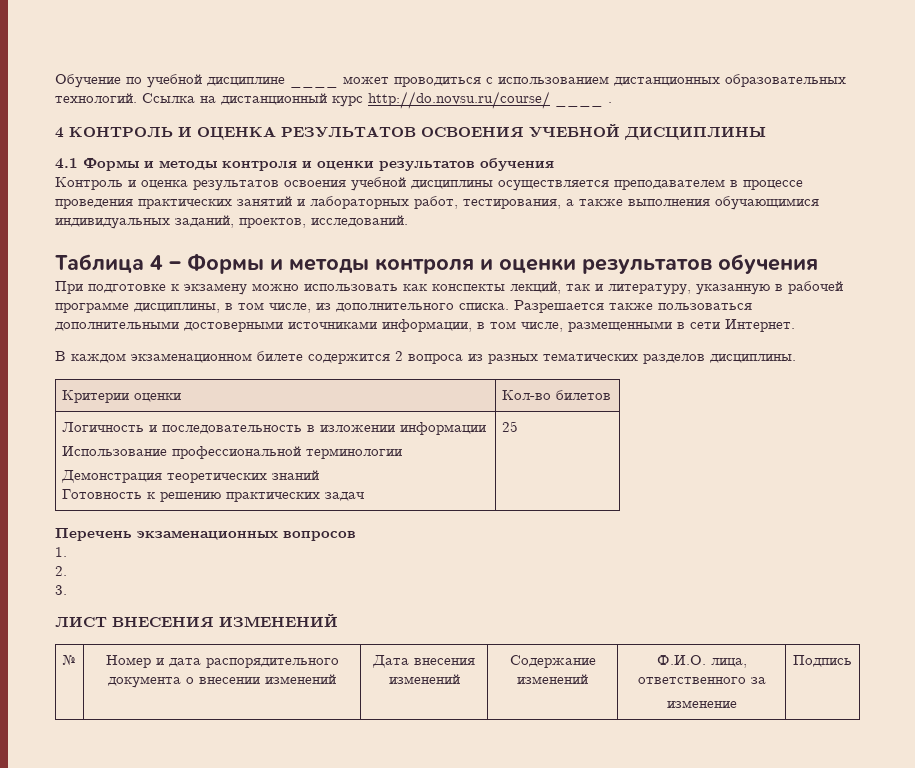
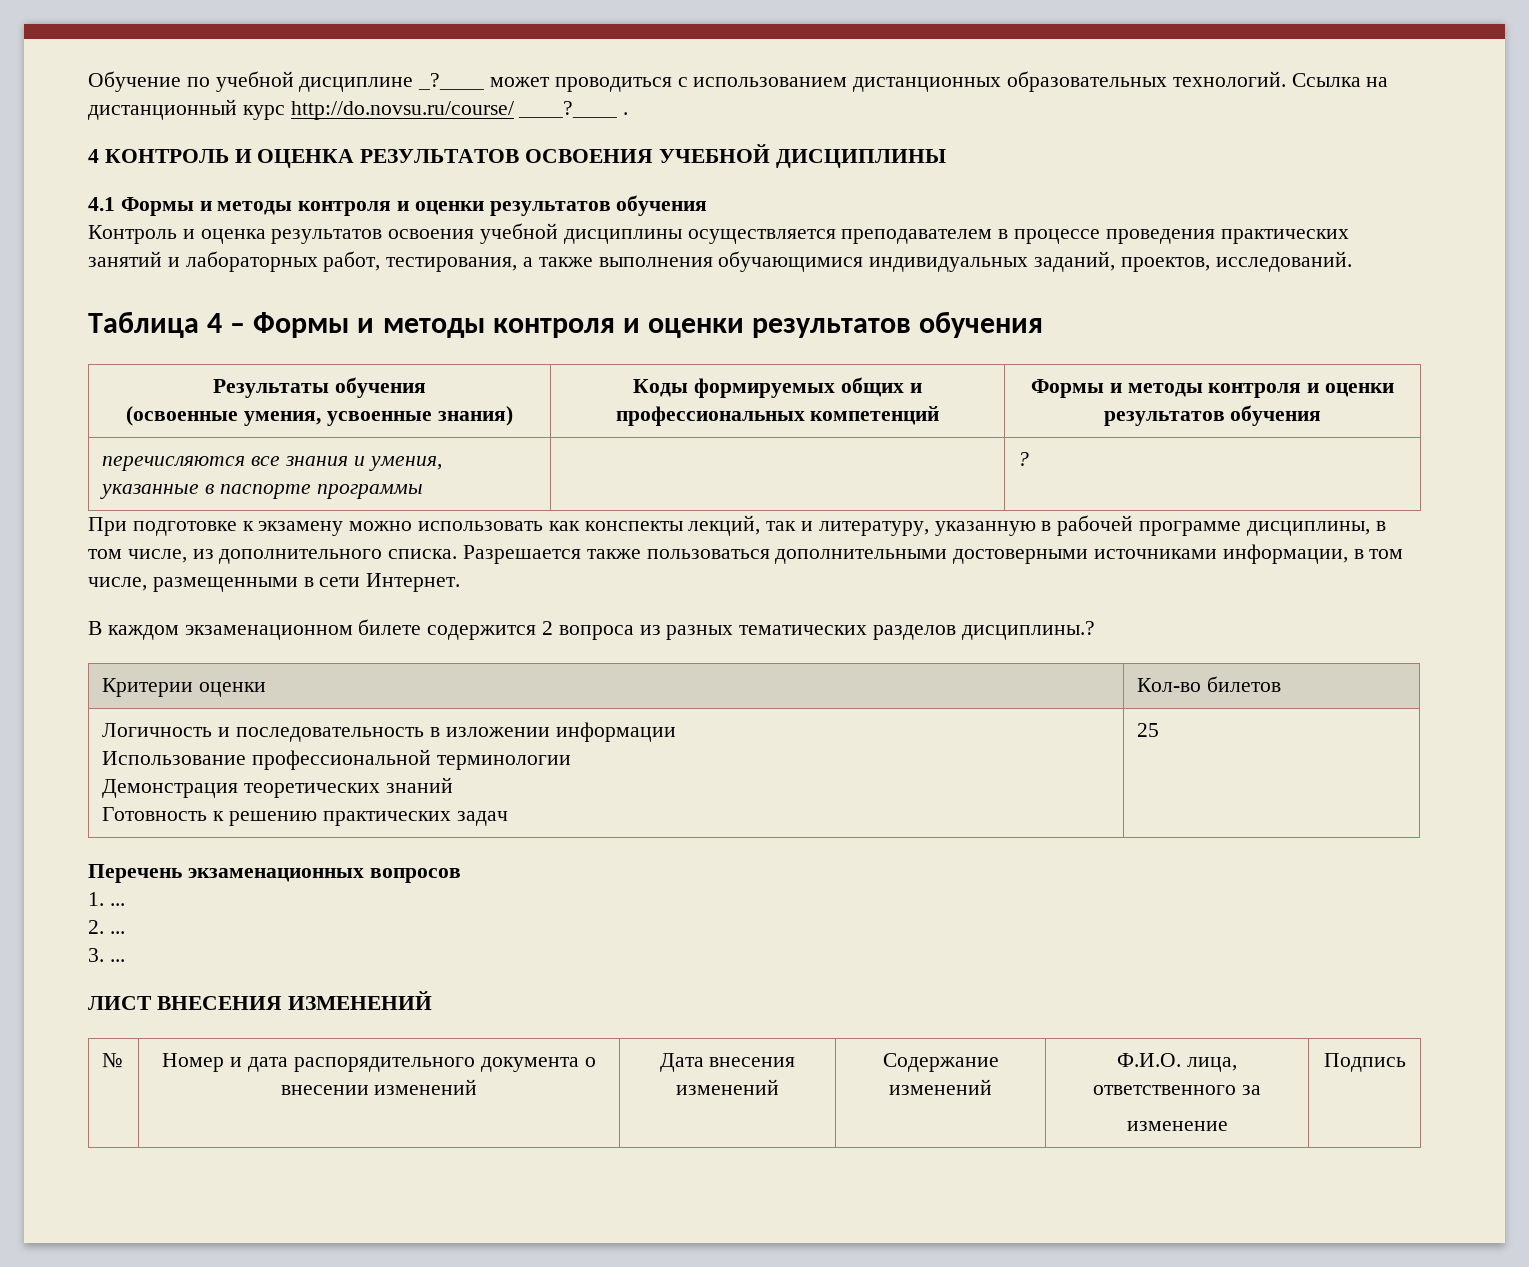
[290,84,338,88] ____ -> [418,73,485,90] _?____
[555,103,603,107] ____ -> [518,101,618,118] ____?____
(818, 264) none -> [213,377,426,398] [126,406,513,426] [633,377,922,398] [615,406,940,426] [1030,379,1395,398] [1103,405,1322,426] [102,456,442,471] [100,484,423,499] [1018,452,1030,466] // Результаты обучения // (освоенные умения, усвоенные знания) | Коды формируемых общих и профессиональных компетенций | Формы и методы контроля и оценки результатов обучения // перечисляются все знания и умения, указанные в паспорте программы | | ?
[710,354,796,363] дисциплины. -> [961,621,1095,640] дисциплины.?
(67, 552) none -> [109,903,125,906] ...
(67, 571) none -> [109,931,125,934] ...
(67, 590) none -> [109,959,125,962] ...

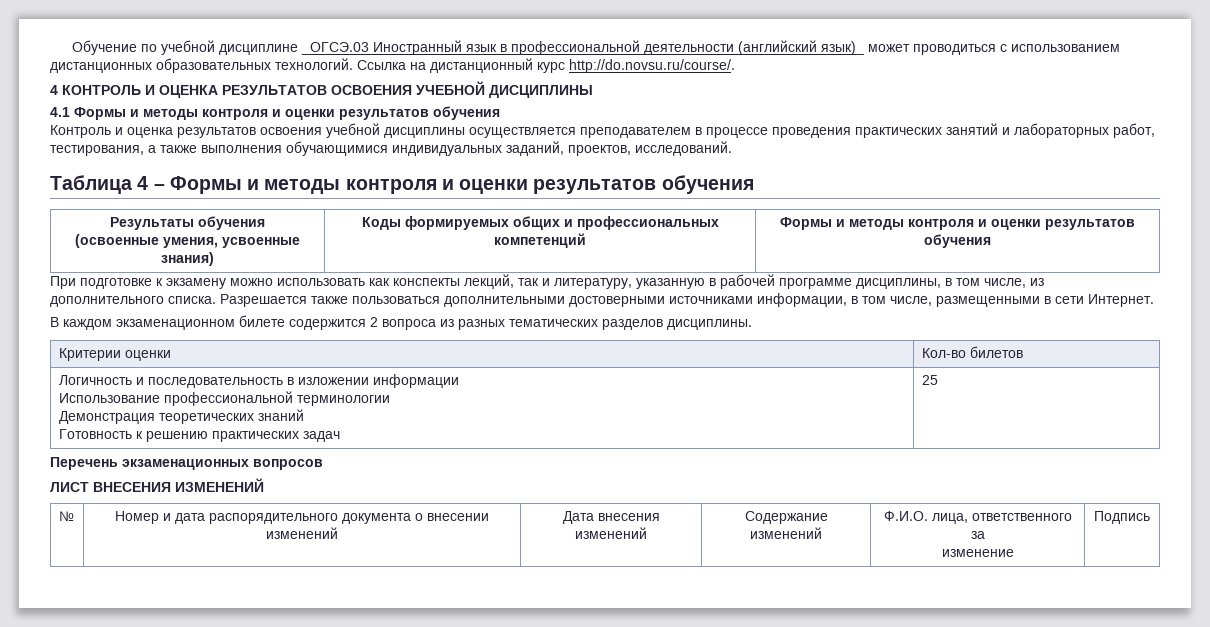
[418,73,485,90] _?____ -> [301,40,865,55] _ОГСЭ.03 Иностранный язык в профессиональной деятельности (английский язык)_
[290,101,629,120] http://do.novsu.ru/course/ ____?____ . -> [569,59,735,73] http://do.novsu.ru/course/.
[102,456,442,471] [100,484,423,499] [1018,452,1030,466] // перечисляются все знания и умения, указанные в паспорте программы | | ? -> (991, 241) none
[961,621,1095,640] дисциплины.? -> [667,319,752,330] дисциплины.
[88,892,125,906] [88,920,125,934] [88,948,125,962] // 1. ... // 2. ... // 3. ... -> (323, 464) none

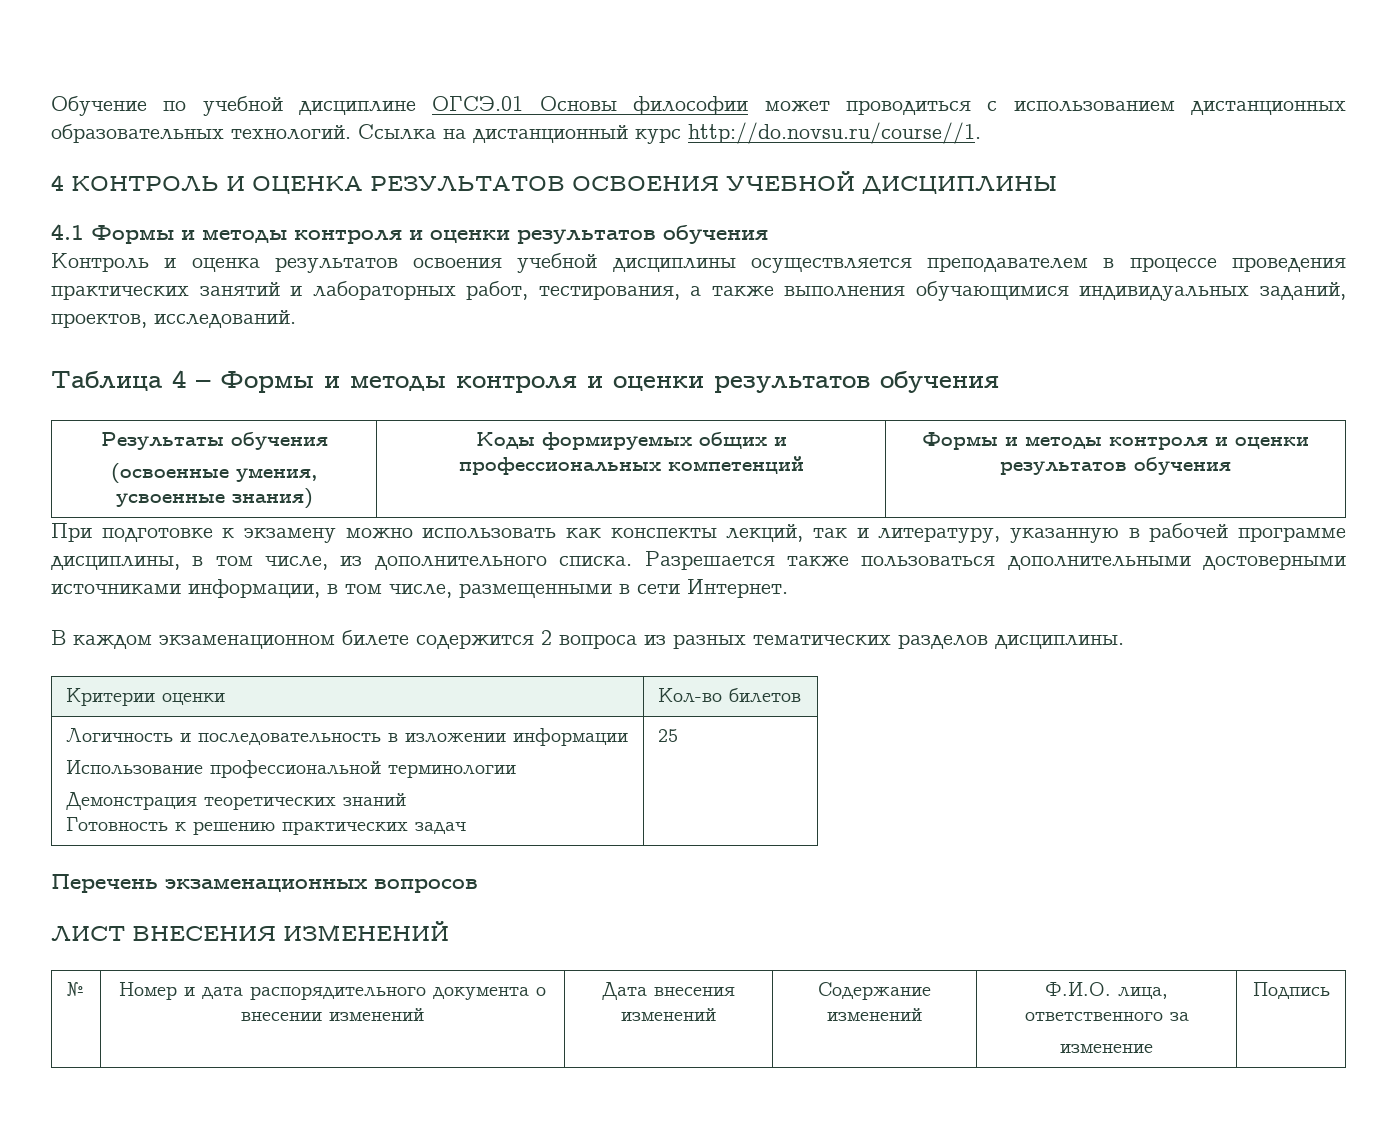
[301,40,865,55] _ОГСЭ.03 Иностранный язык в профессиональной деятельности (английский язык)_ -> [432,96,749,115] ОГСЭ.01 Основы философии
[569,59,735,73] http://do.novsu.ru/course/. -> [688,122,981,144] http://do.novsu.ru/course//1.

